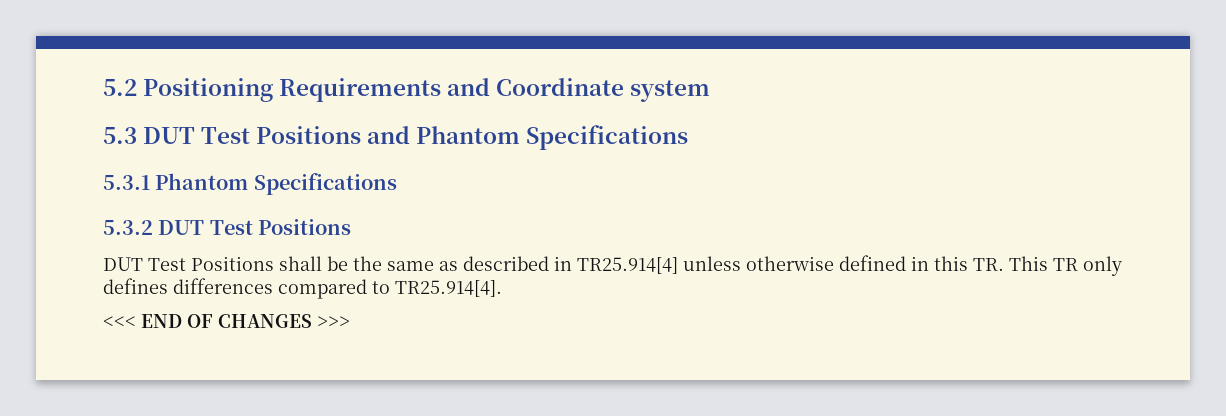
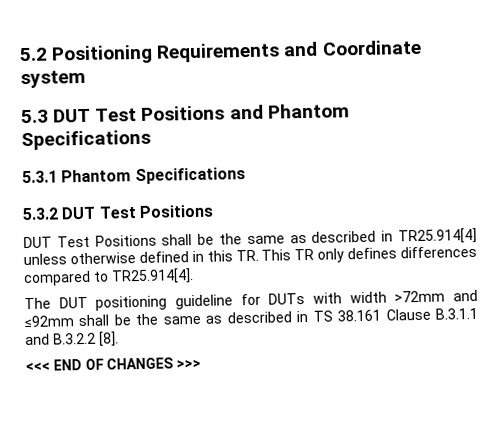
(502, 288) none -> [24,289,479,311] [24,307,478,328] [25,331,119,347] // The DUT positioning guideline for DUTs with width >72mm and ≤92mm shall be the same as described in TS 38.161 Clause B.3.1.1 and B.3.2.2 [8].

